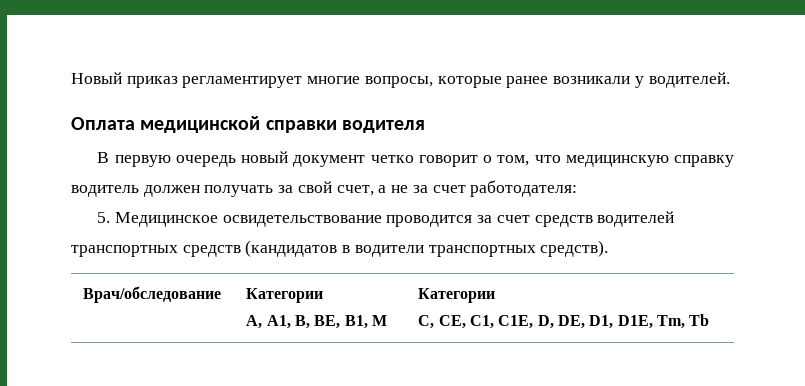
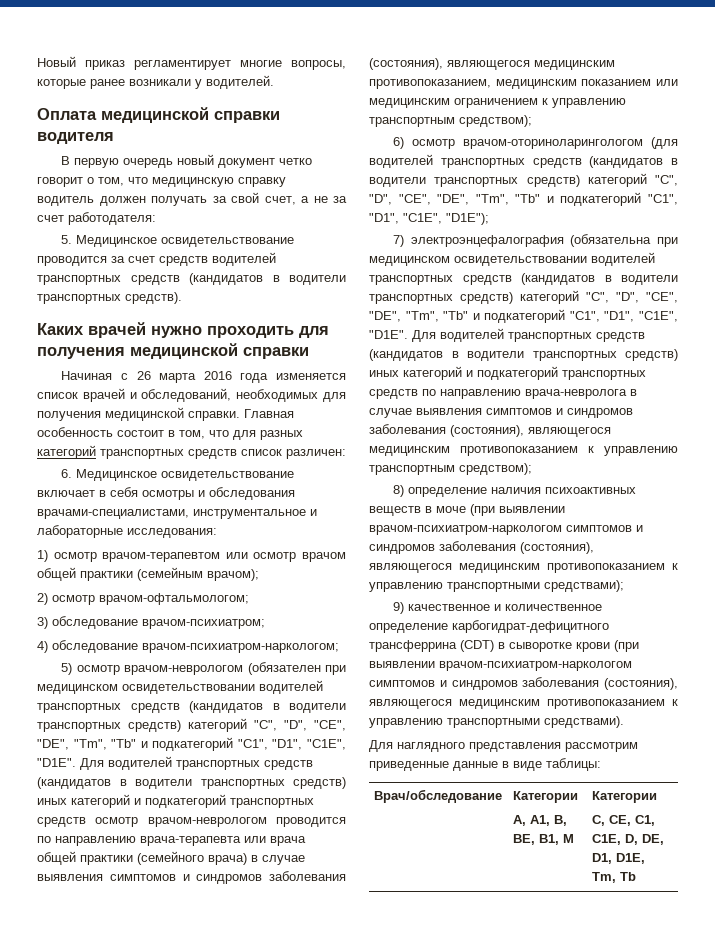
(609, 248) none -> [37,322,329,338] [37,343,309,359] [61,371,346,383] [37,388,346,402] [37,407,294,421] [37,427,303,440] [37,445,346,459] [61,469,295,481] [37,487,295,500] [37,509,317,519] [37,525,217,538] [37,550,346,562] [37,567,259,581] [37,593,249,605] [37,616,265,629] [37,640,339,653] [61,662,346,675] [37,680,323,694] [37,701,346,713] [37,718,346,732] [37,737,346,751] [37,756,313,770] [37,777,346,789] [37,794,314,808] [37,817,346,827] [37,836,306,846] [37,851,305,865] [37,871,346,884] [369,58,615,70] [369,79,678,89] [369,98,626,108] [369,115,532,127] [393,137,678,149] [369,154,678,168] [369,173,678,187] [369,192,678,206] [369,213,489,225] [393,234,678,247] [369,252,655,266] [369,273,678,285] [369,290,678,304] [369,309,678,323] [369,328,645,342] [369,349,678,361] [369,366,646,380] [369,389,637,399] [369,408,633,418] [369,424,611,437] [369,446,678,456] [369,463,532,475] [393,485,637,497] [369,504,565,516] [369,525,643,535] [369,541,594,554] [369,563,678,573] [369,580,624,592] [393,602,603,614] [369,620,609,633] [369,640,639,652] [369,661,632,671] [369,677,678,690] [369,699,678,709] [369,716,624,728] [369,740,638,752] [369,758,601,771] // Каких врачей нужно проходить для получения медицинской справки // Начиная с 26 марта 2016 года изменяется список врачей и обследований, необходимых для получения медицинской справки. Главная особенность состоит в том, что для разных категорий транспортных средств список различен: // 6. Медицинское освидетельствование включает в себя осмотры и обследования врачами-специалистами, инструментальное и лабораторные исследования: // 1) осмотр врачом-терапевтом или осмотр врачом общей практики (семейным врачом); // 2) осмотр врачом-офтальмологом; // 3) обследование врачом-психиатром; // 4) обследование врачом-психиатром-наркологом; // 5) осмотр врачом-неврологом (обязателен при медицинском освидетельствовании водителей транспортных средств (кандидатов в водители транспортных средств) категорий "С", "D", "СЕ", "DE", "Tm", "Тb" и подкатегорий "С1", "D1", "С1Е", "D1E". Для водителей транспортных средств (кандидатов в водители транспортных средств) иных категорий и подкатегорий транспортных средств осмотр врачом-неврологом проводится по направлению врача-терапевта или врача общей практики (семейного врача) в случае выявления симптомов и синдромов заболевания (состояния), являющегося медицинским противопоказанием, медицинским показанием или медицинским ограничением к управлению транспортным средством); // 6) осмотр врачом-оториноларингологом (для водителей транспортных средств (кандидатов в водители транспортных средств) категорий "С", "D", "СЕ", "DE", "Tm", "Тb" и подкатегорий "С1", "D1", "С1Е", "D1E"); // 7) электроэнцефалография (обязательна при медицинском освидетельствовании водителей транспортных средств (кандидатов в водители транспортных средств) категорий "С", "D", "СЕ", "DE", "Tm", "Тb" и подкатегорий "С1", "D1", "С1Е", "D1E". Для водителей транспортных средств (кандидатов в водители транспортных средств) иных категорий и подкатегорий транспортных средств по направлению врача-невролога в случае выявления симптомов и синдромов заболевания (состояния), являющегося медицинским противопоказанием к управлению транспортным средством); // 8) определение наличия психоактивных веществ в моче (при выявлении врачом-психиатром-наркологом симптомов и синдромов заболевания (состояния), являющегося медицинским противопоказанием к управлению транспортными средствами); // 9) качественное и количественное определение карбогидрат-дефицитного трансферрина (CDT) в сыворотке крови (при выявлении врачом-психиатром-наркологом симптомов и синдромов заболевания (состояния), являющегося медицинским противопоказанием к управлению транспортными средствами). // Для наглядного представления рассмотрим приведенные данные в виде таблицы:

